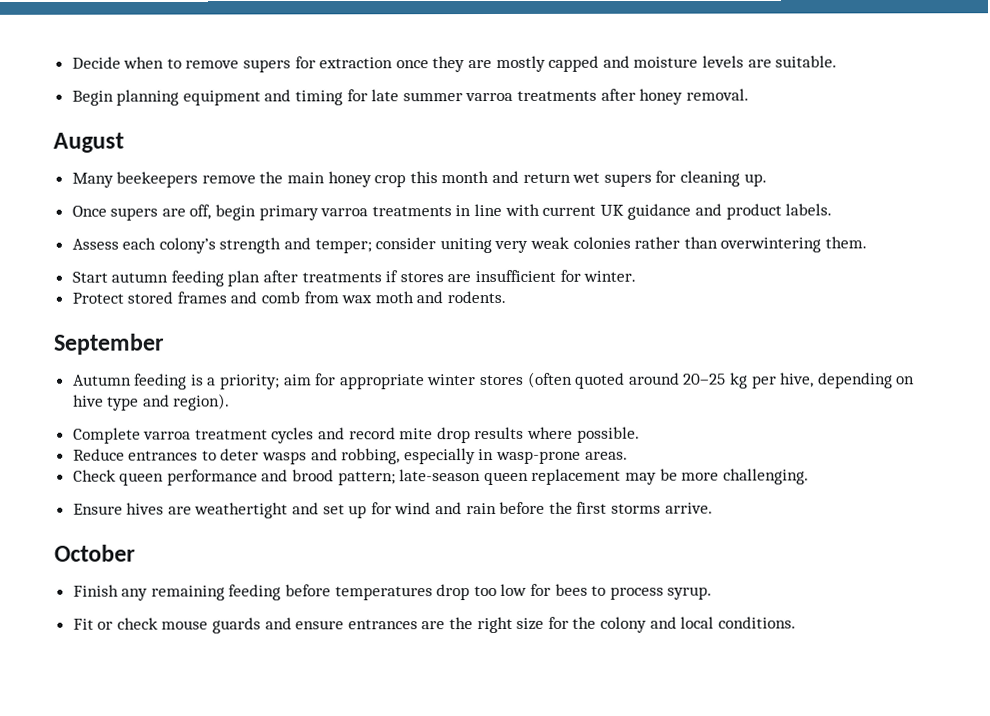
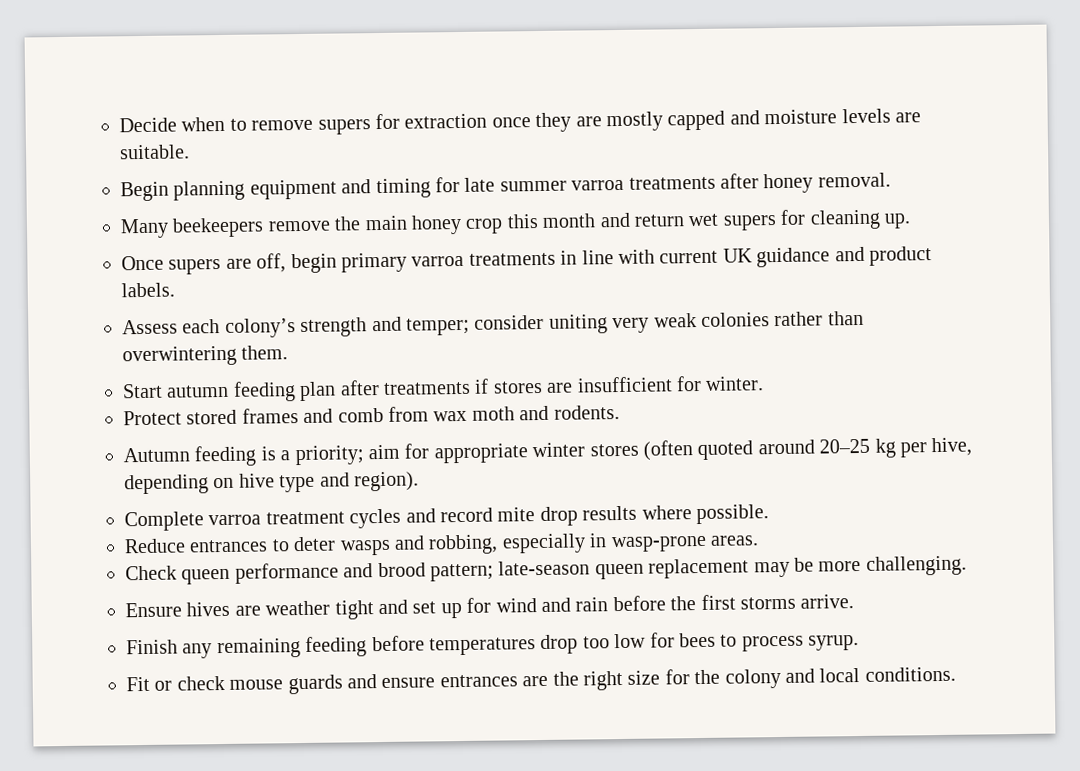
[53,132,124,153] // August -> (891, 180) none
[53,333,164,355] // September -> (620, 412) none
[194,502,289,519] weathertight -> [265,600,374,620] weather tight
[54,544,136,562] // October -> (855, 601) none

